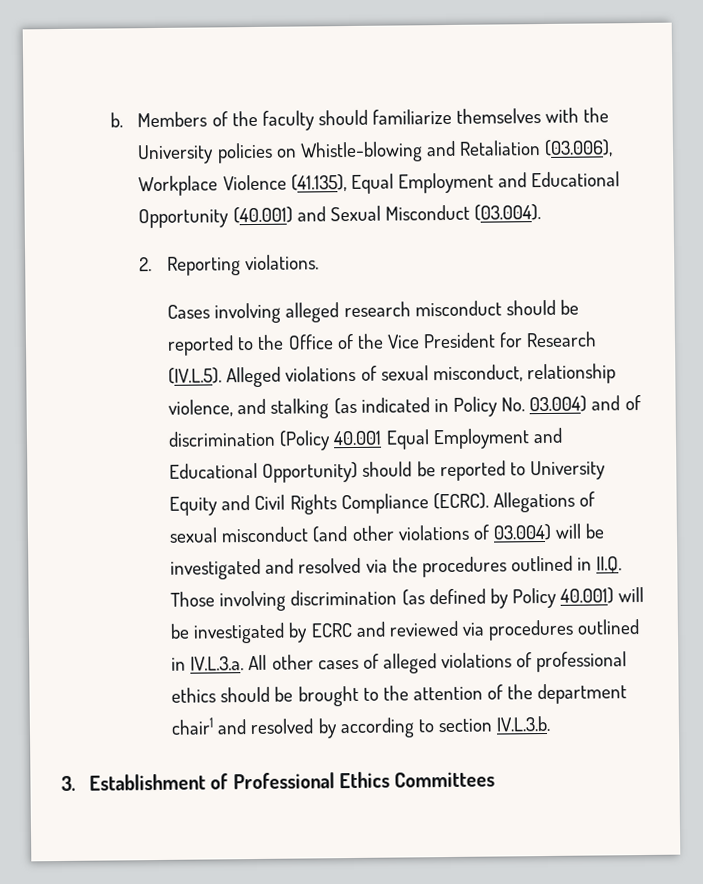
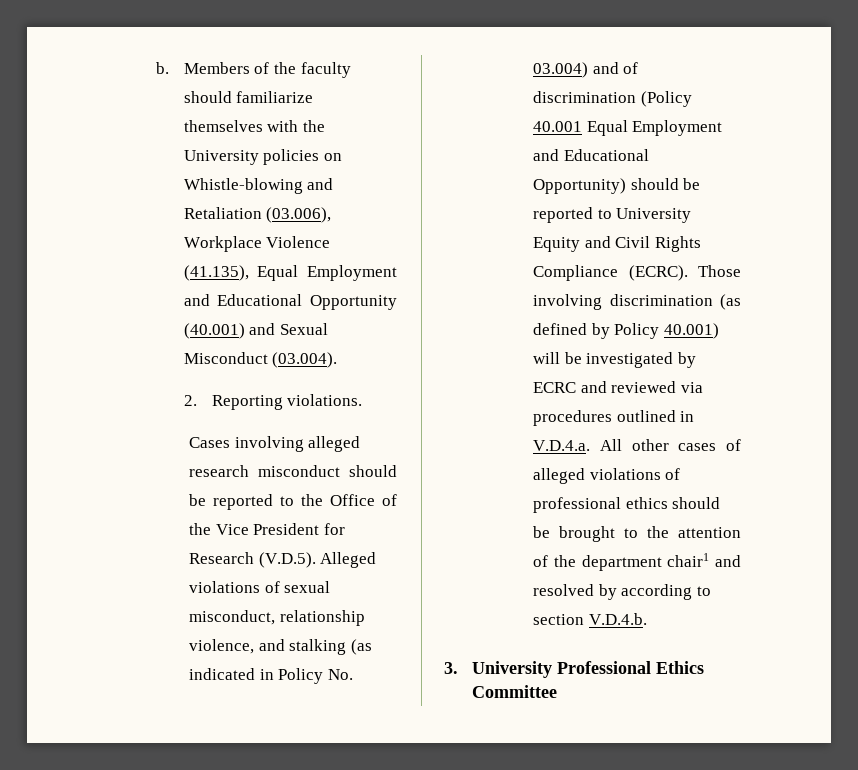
[168,367,223,384] (IV.L.5). -> [258,552,316,568] (V.D.5).
[492,491,596,513] [169,523,606,543] [170,555,623,580] Allegations of sexual misconduct (and other violations of 03.004) will be investigated and resolved via the procedures outlined in II.Q. -> (688, 273) none
[190,656,245,671] IV.L.3.a. -> [533,440,591,451] V.D.4.a.
[496,715,551,732] IV.L.3.b. -> [588,613,647,625] V.D.4.b.
[88,773,229,791] Establishment of -> [471,661,552,678] University
[394,771,496,788] Committees -> [471,685,557,698] Committee

